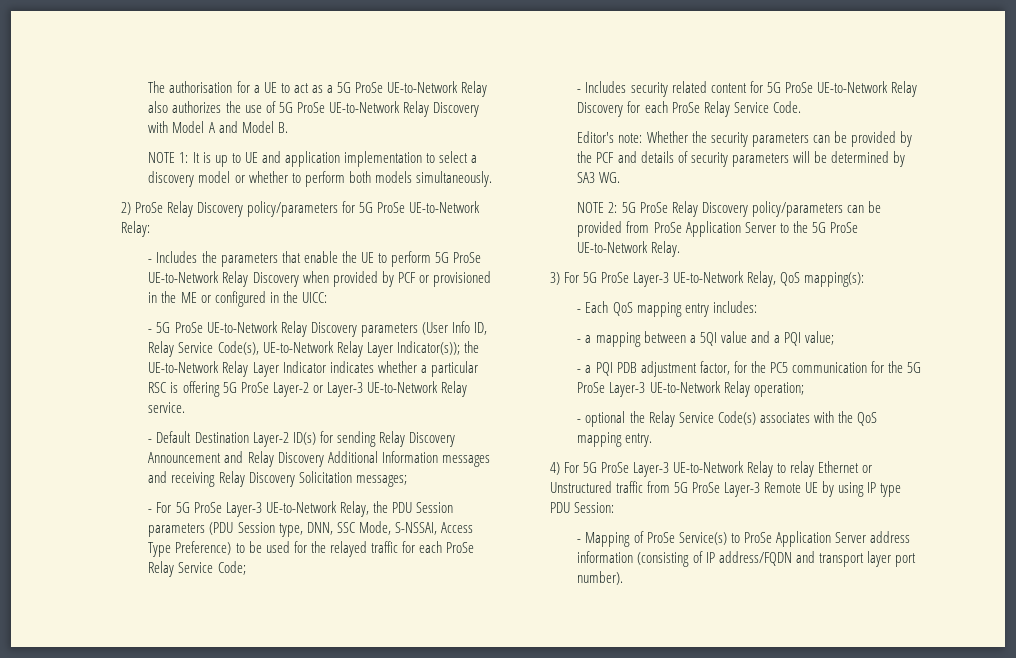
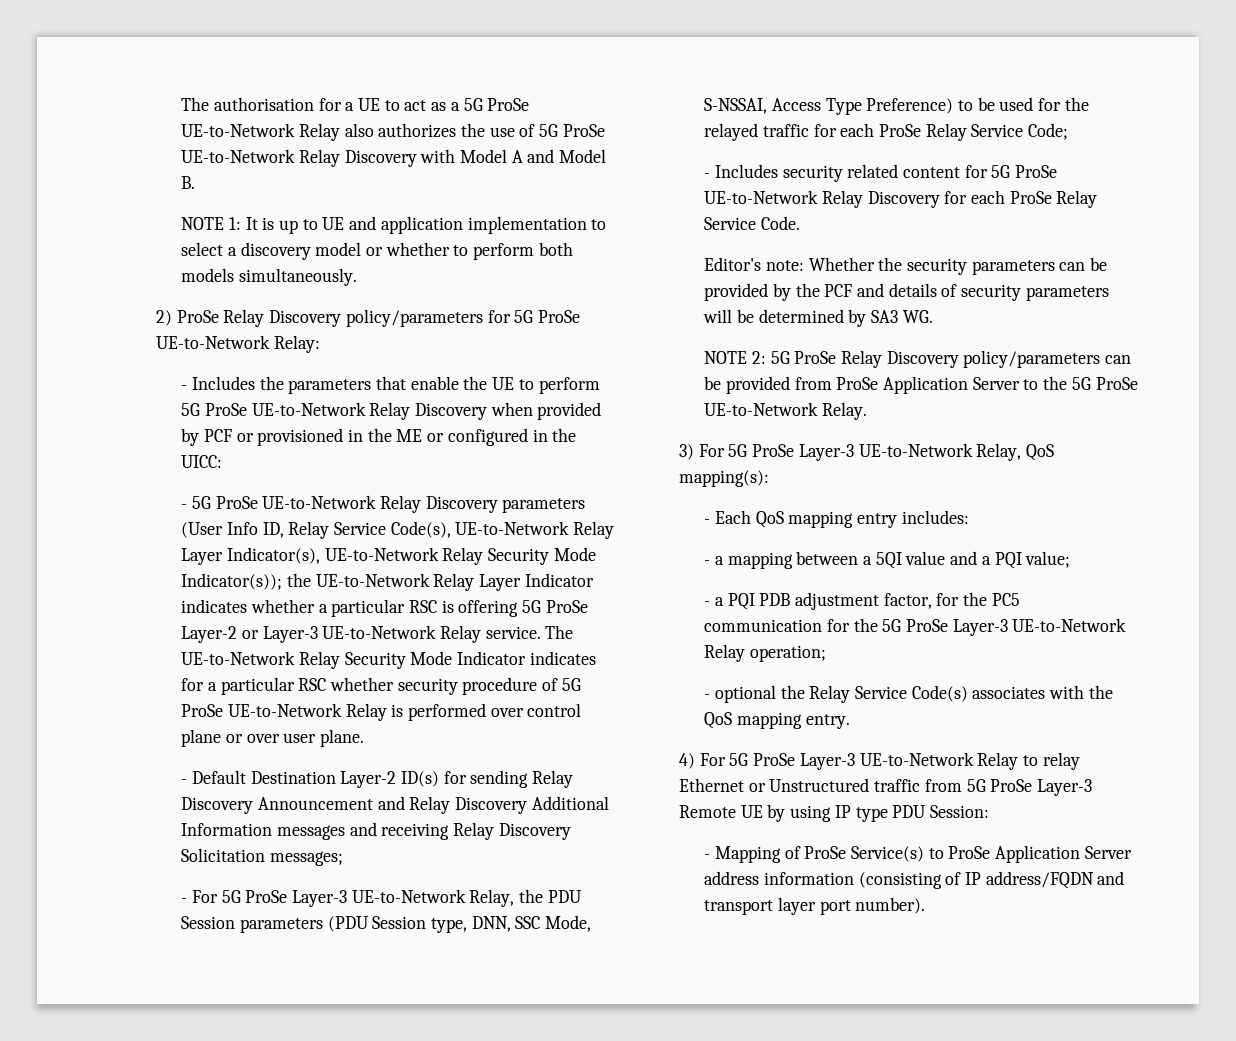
(393, 349) none -> [226,547,596,565] Indicator(s), UE-to-Network Relay Security Mode
(186, 407) none -> [545,625,574,639] [181,651,596,669] [181,677,581,695] [181,703,582,721] [181,729,364,747] The UE-to-Network Relay Security Mode Indicator indicates for a particular RSC whether security procedure of 5G ProSe UE-to-Network Relay is performed over control plane or over user plane.

